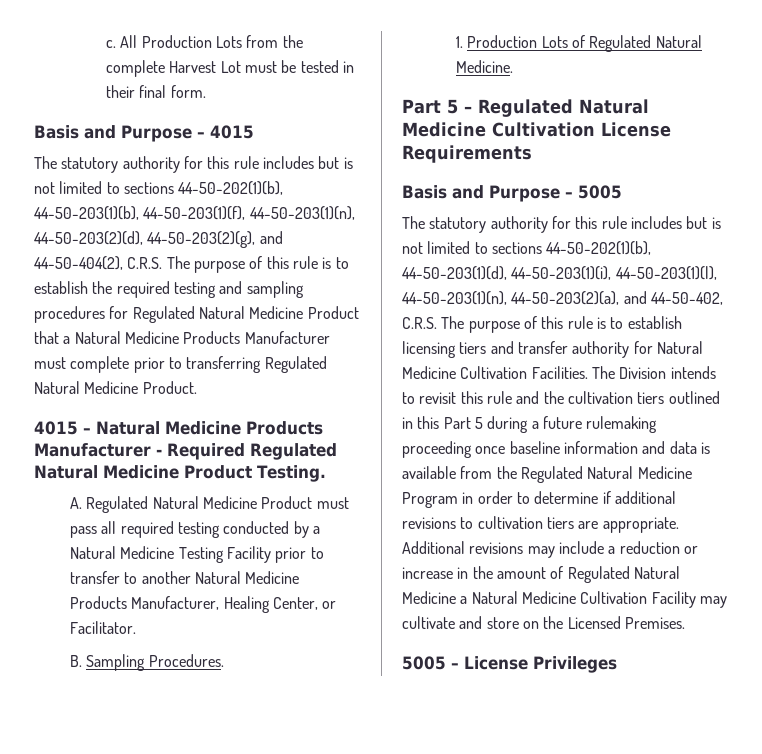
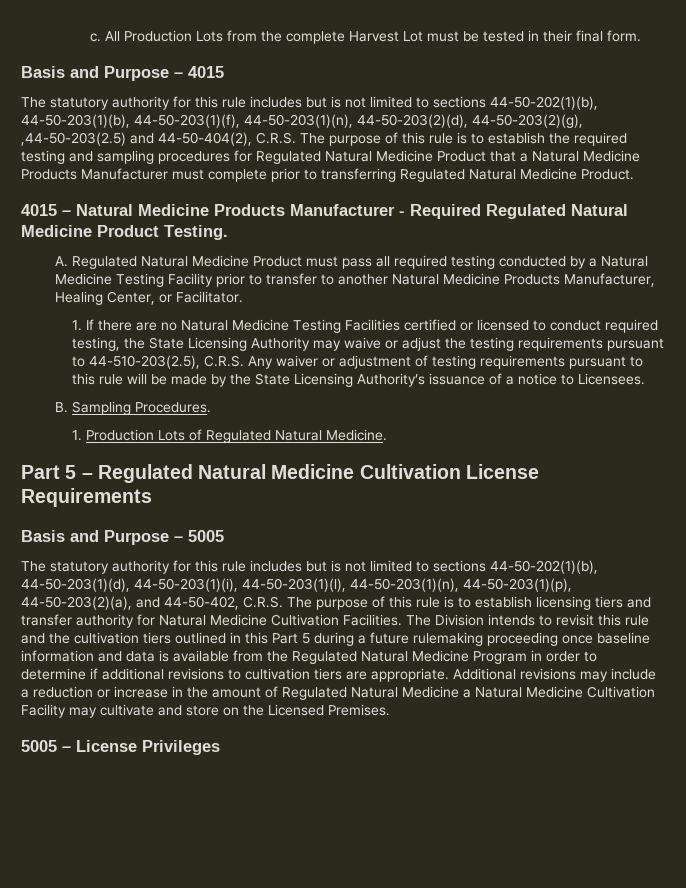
(256, 239) none -> [21,132,126,146] ,44-50-203(2.5)
(137, 627) none -> [72,319,659,333] [72,337,665,351] [72,355,644,369] [72,373,646,387] // 1. If there are no Natural Medicine Testing Facilities certified or licensed to conduct required testing, the State Licensing Authority may waive or adjust the testing requirements pursuant to 44-510-203(2.5), C.R.S. Any waiver or adjustment of testing requirements pursuant to this rule will be made by the State Licensing Authority’s issuance of a notice to Licensees.
(507, 298) none -> [463,578,572,592] 44-50-203(1)(p),

